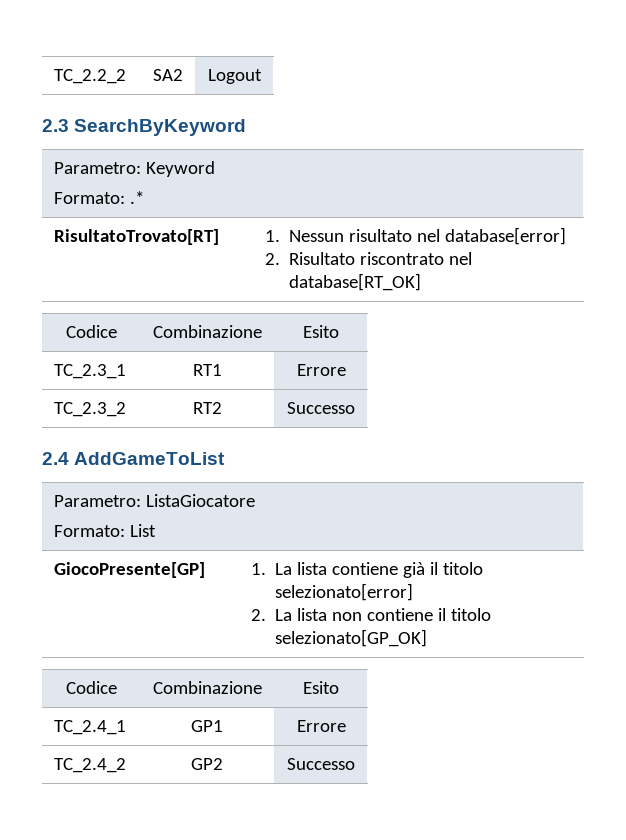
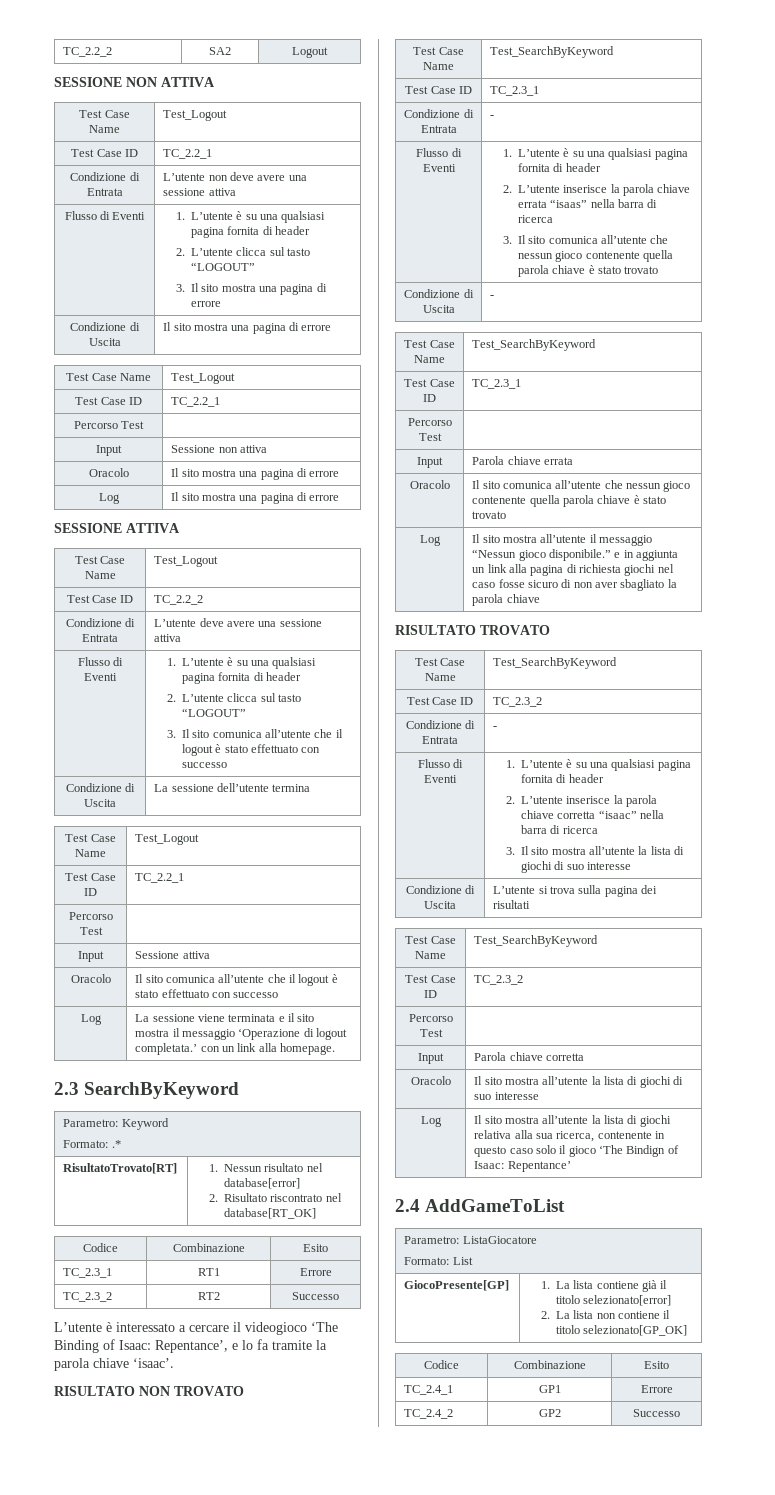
(262, 76) none -> [54,77,215,87] [79,110,130,118] [89,125,120,133] [163,110,228,121] [71,149,138,157] [163,149,213,159] [70,172,140,181] [86,188,123,196] [163,172,307,181] [163,188,236,196] [64,211,146,220] [175,211,326,223] [190,226,311,238] [175,247,311,256] [190,262,255,271] [175,283,327,295] [190,301,221,307] [70,322,140,331] [88,338,121,346] [163,322,332,334] [66,373,151,381] [171,373,236,384] [75,397,142,405] [171,397,221,407] [73,421,145,429] [96,445,122,456] [171,445,267,453] [88,468,129,477] [171,468,340,480] [98,493,120,504] [171,492,340,504] [54,523,180,533] [74,556,126,564] [84,571,116,579] [154,556,219,567] [66,595,134,603] [154,595,204,605] [65,618,136,627] [82,634,118,642] [154,618,322,627] [154,634,182,642] [77,657,124,666] [84,673,117,681] [166,657,317,669] [181,672,302,684] [166,693,302,702] [181,708,246,717] [166,729,343,738] [181,744,321,756] [181,762,227,768] [65,783,136,792] [84,799,116,807] [154,783,311,792] [65,834,116,842] [75,849,106,857] [135,834,200,845] [65,873,116,881] [84,888,97,896] [135,873,185,883] [68,912,113,920] [79,927,103,935] [78,951,104,962] [135,951,210,959] [70,974,111,983] [135,974,338,986] [135,989,279,998] [80,1014,102,1025] [135,1013,315,1022] [135,1028,348,1040] [135,1043,336,1055] // SESSIONE NON ATTIVA // Test Case Name | Test_Logout // Test Case ID | TC_2.2_1 // Condizione di Entrata | L’utente non deve avere una sessione attiva // Flusso di Eventi | 1. L’utente è su una qualsiasi pagina fornita di header // 2. L’utente clicca sul tasto “LOGOUT” // 3. Il sito mostra una pagina di errore // Condizione di Uscita | Il sito mostra una pagina di errore // Test Case Name | Test_Logout // Test Case ID | TC_2.2_1 // Percorso Test | // Input | Sessione non attiva // Oracolo | Il sito mostra una pagina di errore // Log | Il sito mostra una pagina di errore // SESSIONE ATTIVA // Test Case Name | Test_Logout // Test Case ID | TC_2.2_2 // Condizione di Entrata | L’utente deve avere una sessione attiva // Flusso di Eventi | 1. L’utente è su una qualsiasi pagina fornita di header // 2. L’utente clicca sul tasto “LOGOUT” // 3. Il sito comunica all’utente che il logout è stato effettuato con successo // Condizione di Uscita | La sessione dell’utente termina // Test Case Name | Test_Logout // Test Case ID | TC_2.2_1 // Percorso Test | // Input | Sessione attiva // Oracolo | Il sito comunica all’utente che il logout è stato effettuato con successo // Log | La sessione viene terminata e il sito mostra il messaggio ‘Operazione di logout completata.’ con un link alla homepage.
(355, 408) none -> [54,1322,338,1335] [54,1339,327,1353] [54,1358,174,1371] [54,1386,244,1396] [413,47,464,55] [423,62,454,70] [490,46,615,58] [405,86,472,94] [490,86,540,96] [404,109,474,118] [420,125,457,133] [490,115,495,118] [416,148,462,157] [422,164,456,172] [502,148,688,160] [517,163,601,172] [502,184,691,196] [517,199,658,208] [517,215,553,223] [502,235,669,244] [517,250,674,262] [517,265,659,277] [404,289,474,298] [422,305,455,313] [490,295,495,298] [404,340,455,348] [414,355,445,363] [472,339,597,351] [404,379,455,387] [423,394,436,402] [472,379,522,389] [407,418,452,426] [418,433,442,441] [417,457,443,468] [472,456,573,465] [409,480,450,489] [472,480,691,492] [472,495,667,507] [472,511,507,519] [419,535,441,546] [472,534,653,546] [472,549,679,561] [472,564,674,576] [472,579,677,591] [472,594,540,606] [395,625,550,635] [414,658,466,666] [424,673,456,681] [493,657,618,669] [406,697,474,705] [493,697,543,707] [405,720,476,729] [422,736,458,744] [493,726,498,729] [417,759,464,768] [424,775,457,783] [505,759,691,771] [520,774,604,783] [505,795,658,807] [520,810,665,819] [520,825,598,834] [505,846,685,855] [520,861,632,873] [405,885,476,894] [424,901,456,909] [493,885,658,897] [493,900,531,909] [405,936,456,944] [415,951,446,959] [474,935,599,947] [405,975,456,983] [424,990,437,998] [474,975,524,985] [408,1014,453,1022] [419,1029,443,1037] [418,1053,444,1064] [474,1052,584,1061] [410,1076,451,1085] [474,1076,684,1088] [474,1092,539,1100] [420,1116,442,1127] [474,1115,671,1127] [474,1130,666,1142] [474,1145,679,1157] [474,1161,571,1172] // L’utente è interessato a cercare il videogioco ‘The Binding of Isaac: Repentance’, e lo fa tramite la parola chiave ‘isaac’. // RISULTATO NON TROVATO // Test Case Name | Test_SearchByKeyword // Test Case ID | TC_2.3_1 // Condizione di Entrata | - // Flusso di Eventi | 1. L’utente è su una qualsiasi pagina fornita di header // 2. L’utente inserisce la parola chiave errata “isaas” nella barra di ricerca // 3. Il sito comunica all’utente che nessun gioco contenente quella parola chiave è stato trovato // Condizione di Uscita | - // Test Case Name | Test_SearchByKeyword // Test Case ID | TC_2.3_1 // Percorso Test | // Input | Parola chiave errata // Oracolo | Il sito comunica all’utente che nessun gioco contenente quella parola chiave è stato trovato // Log | Il sito mostra all’utente il messaggio “Nessun gioco disponibile.” e in aggiunta un link alla pagina di richiesta giochi nel caso fosse sicuro di non aver sbagliato la parola chiave // RISULTATO TROVATO // Test Case Name | Test_SearchByKeyword // Test Case ID | TC_2.3_2 // Condizione di Entrata | - // Flusso di Eventi | 1. L’utente è su una qualsiasi pagina fornita di header // 2. L’utente inserisce la parola chiave corretta “isaac” nella barra di ricerca // 3. Il sito mostra all’utente la lista di giochi di suo interesse // Condizione di Uscita | L’utente si trova sulla pagina dei risultati // Test Case Name | Test_SearchByKeyword // Test Case ID | TC_2.3_2 // Percorso Test | // Input | Parola chiave corretta // Oracolo | Il sito mostra all’utente la lista di giochi di suo interesse // Log | Il sito mostra all’utente la lista di giochi relativa alla sua ricerca, contenente in questo caso solo il gioco ‘The Bindign of Isaac: Repentance’

